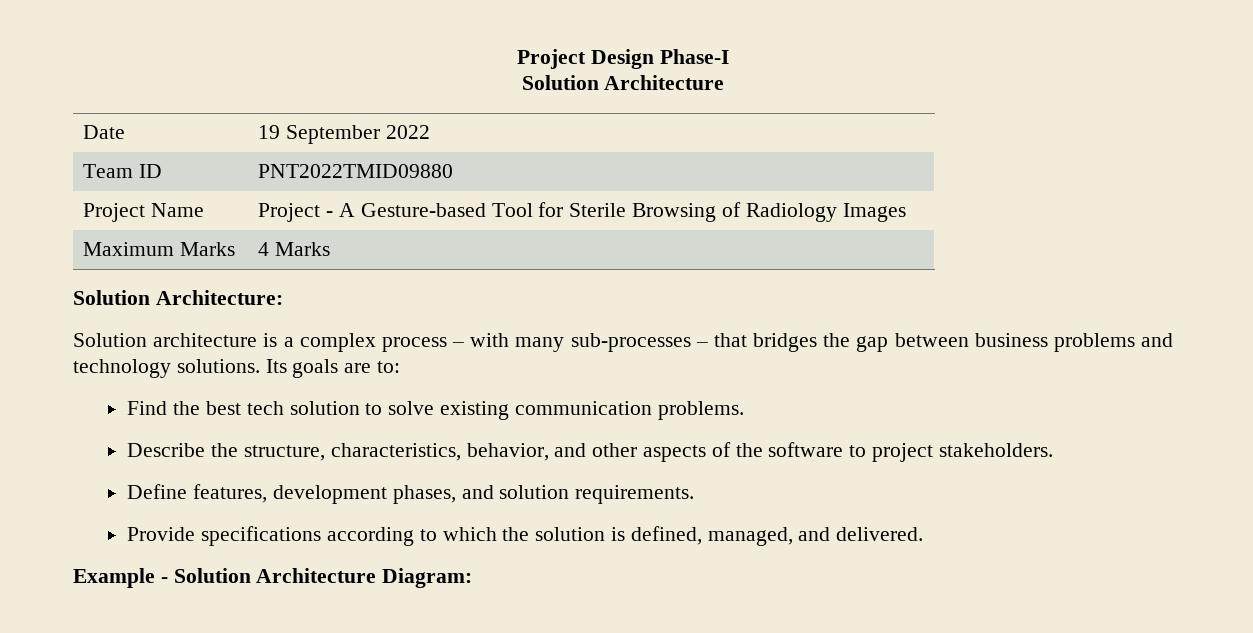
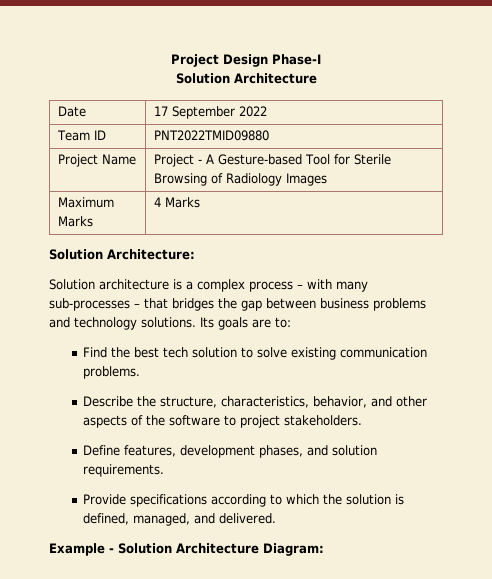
[258,125,281,139] 19 -> [154,106,169,116] 17

